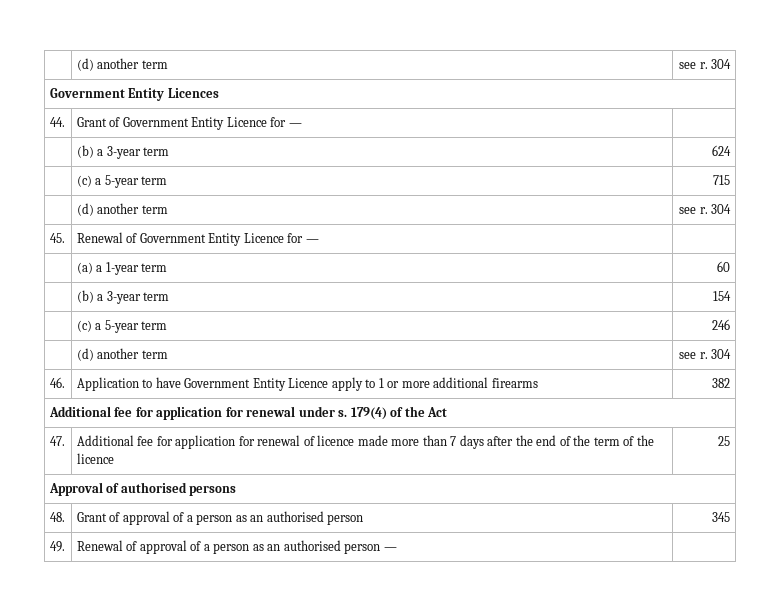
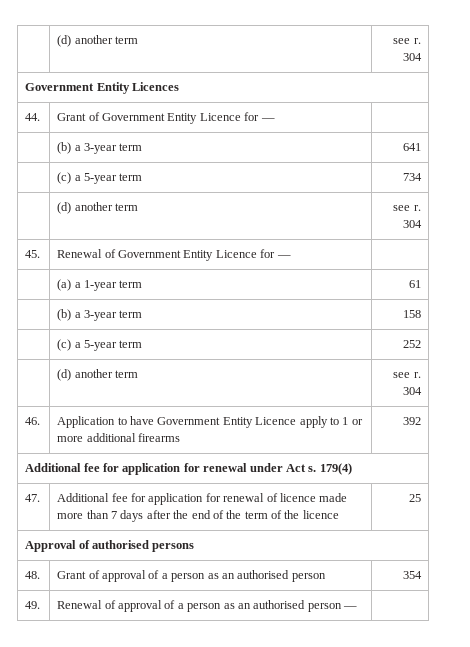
[712,145,732,156] [76,175,168,188] [713,175,731,185] 624 // | (c) a 5-year term | 715 -> [402,143,421,151] [57,172,143,184] [402,173,422,181] 641 // | (c) a 5-year term | 734
[717,261,731,272] [76,290,170,304] [713,291,732,301] [76,320,168,333] [712,319,731,330] 60 // | (b) a 3-year term | 154 // | (c) a 5-year term | 246 -> [408,280,421,288] [57,309,143,321] [402,310,421,318] [57,339,143,351] [402,340,421,348] 61 // | (b) a 3-year term | 158 // | (c) a 5-year term | 252
[712,378,731,388] 382 -> [402,417,421,425] 392
(335, 411) none -> [285,464,306,472] Act
[390,406,448,417] of the Act -> (352, 469) none
[712,512,731,522] 345 -> [402,571,422,579] 354

